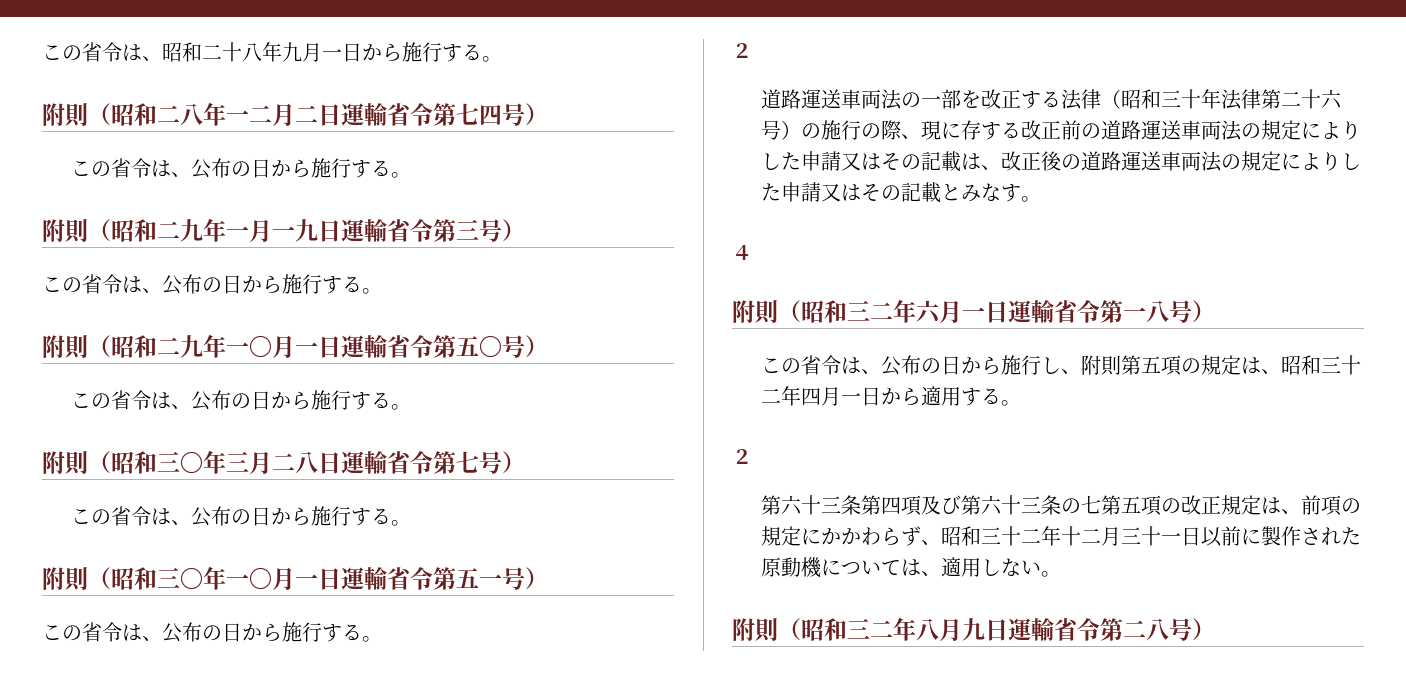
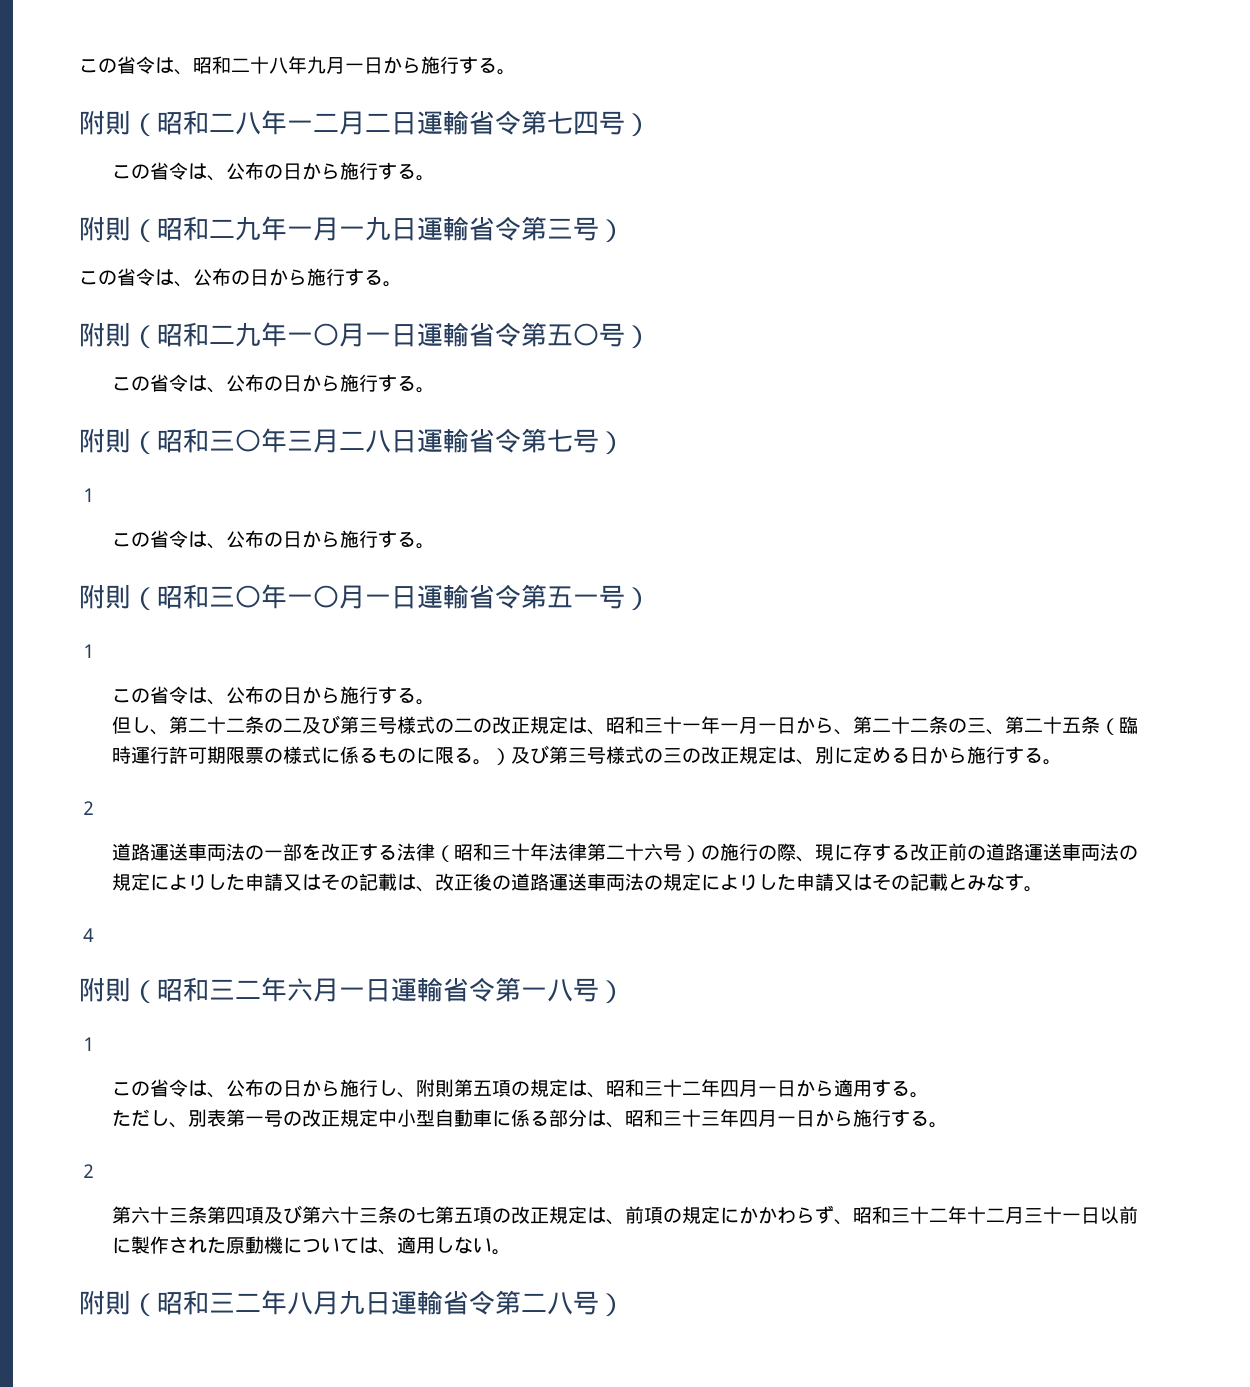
(525, 462) none -> [79,488,98,502] // １
[42,622,382,643] // この省令は、公布の日から施行する。 -> [79,644,98,658] [112,686,436,705] [112,715,1139,735] [112,745,1063,765] // １ // この省令は、公布の日から施行する。 // 但し、第二十二条の二及び第三号様式の二の改正規定は、昭和三十一年一月一日から、第二十二条の三、第二十五条（臨時運行許可期限票の様式に係るものに限る。）及び第三号様式の三の改正規定は、別に定める日から施行する。
(1215, 311) none -> [79,1037,98,1051] // １
(1021, 403) none -> [112,1109,949,1128] // ただし、別表第一号の改正規定中小型自動車に係る部分は、昭和三十三年四月一日から施行する。

